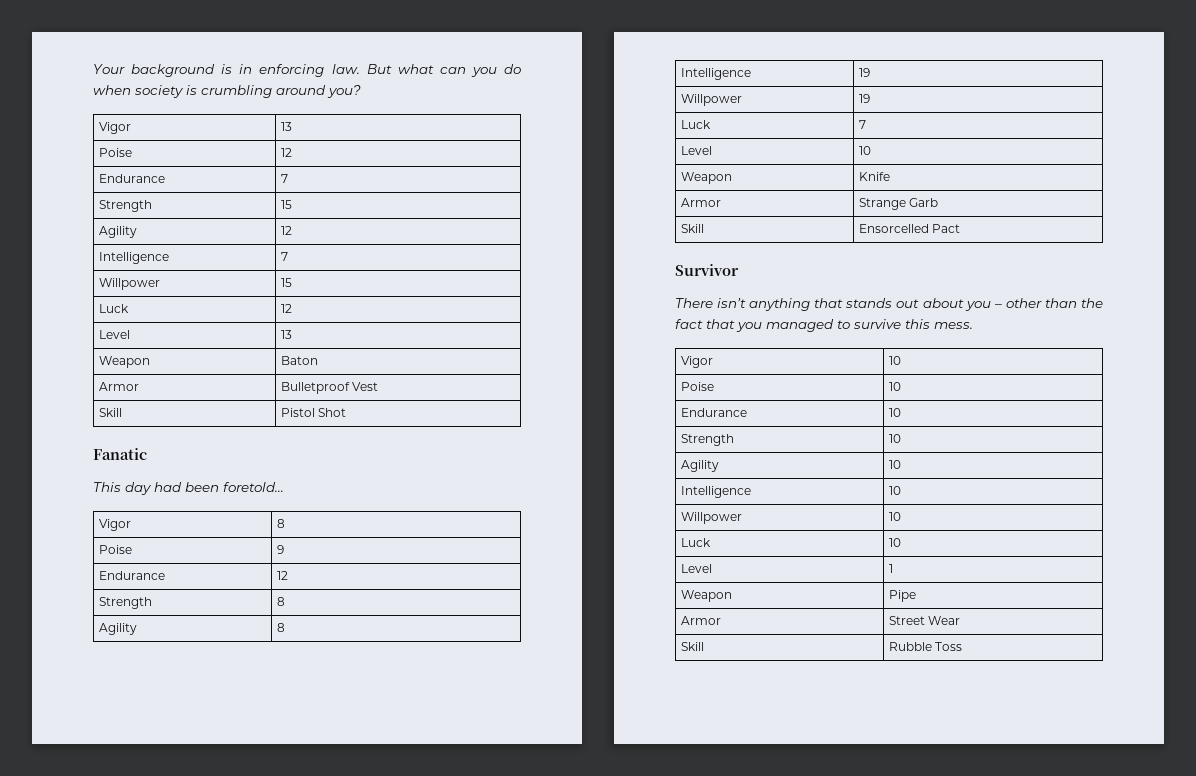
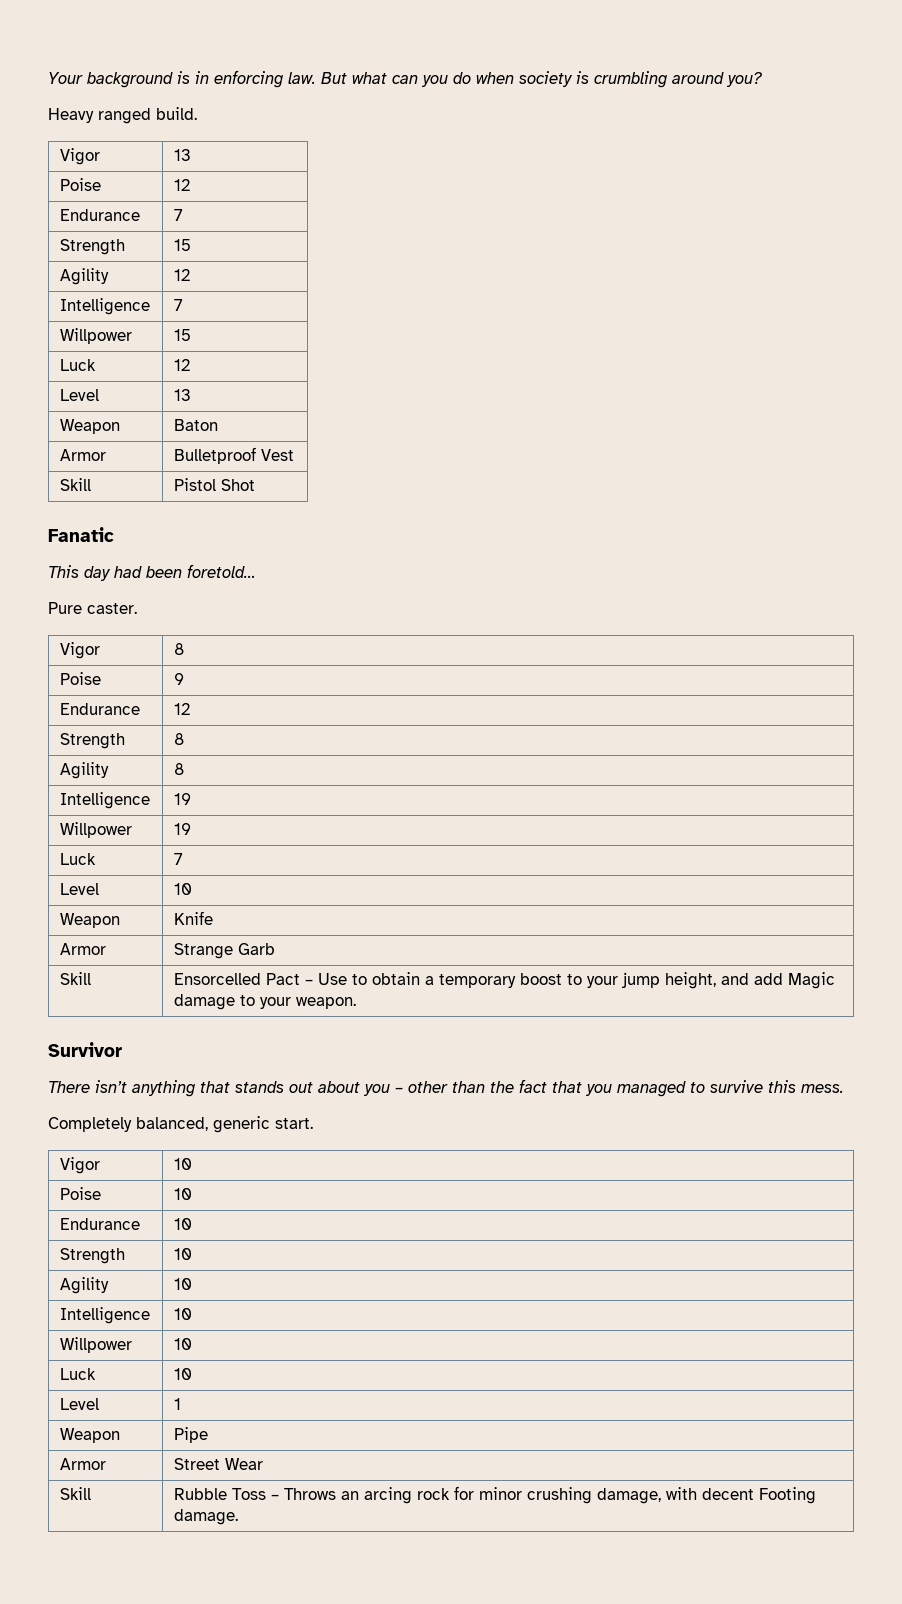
(361, 91) none -> [48,107,197,124] // Heavy ranged build.
(284, 487) none -> [48,602,137,614] // Pure caster.
(960, 228) none -> [304,972,835,989] [173,994,356,1010] – Use to obtain a temporary boost to your jump height, and add Magic damage to your weapon.
(973, 325) none -> [48,1116,313,1133] // Completely balanced, generic start.
(962, 646) none -> [270,1486,816,1504] [173,1509,238,1525] – Throws an arcing rock for minor crushing damage, with decent Footing damage.

